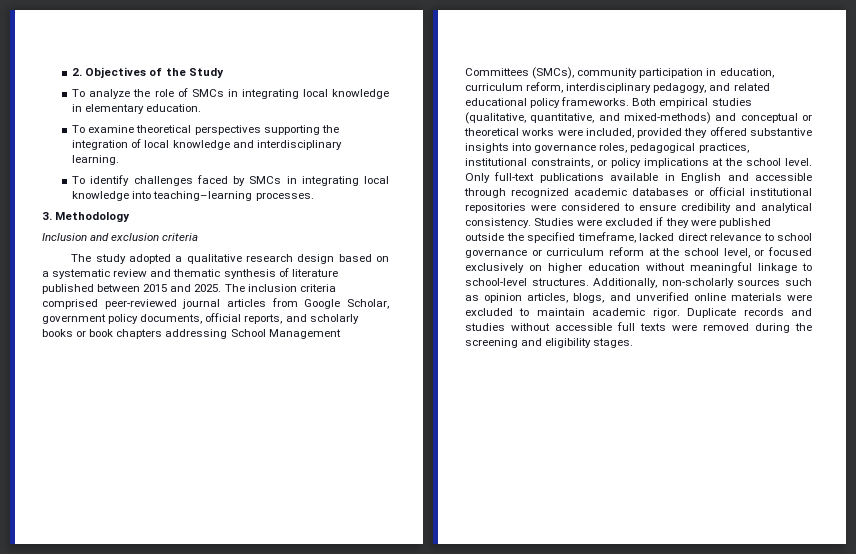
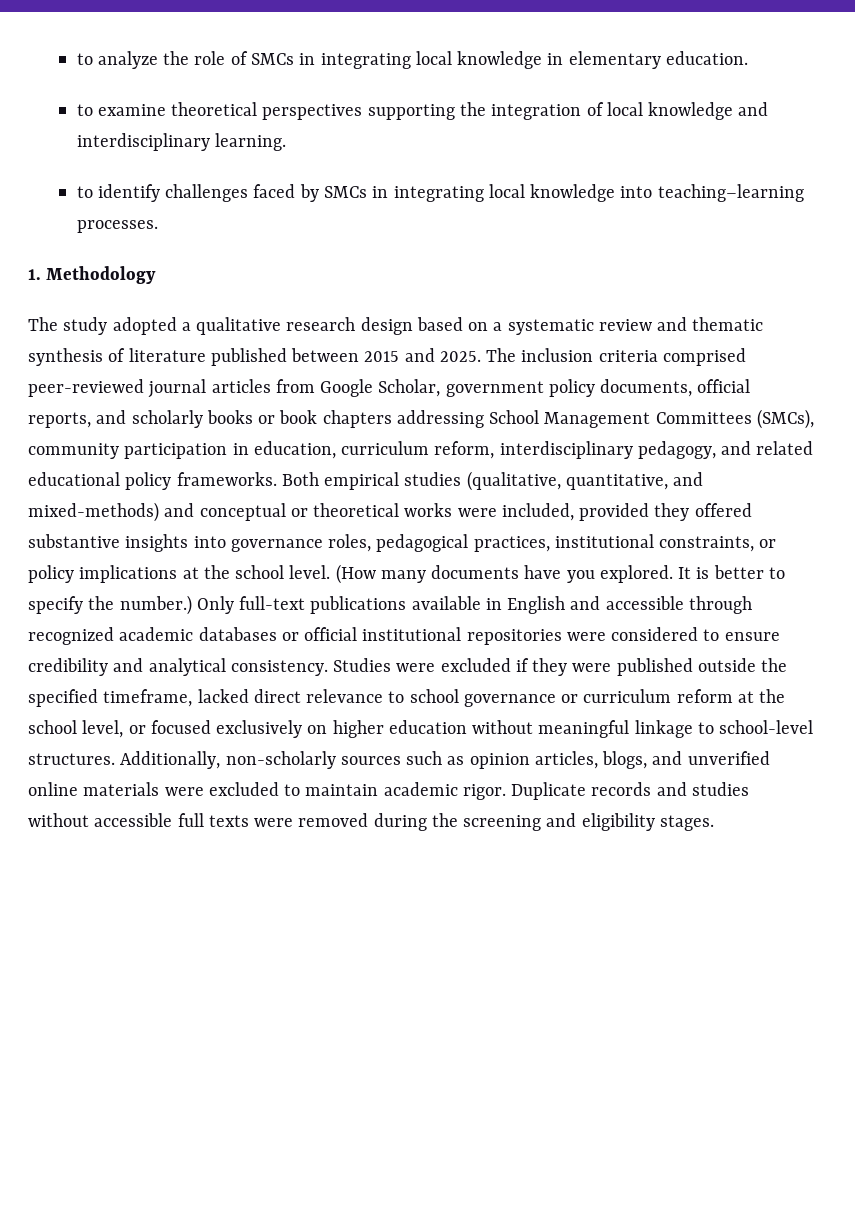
[72,67,224,78] [72,89,86,97] 2. Objectives of the Study // To -> [76,53,93,65] to
[72,125,86,133] To -> [76,104,93,116] to
[72,176,86,184] To -> [76,186,93,198] to
[42,212,52,220] 3. -> [28,269,41,280] 1.
[42,233,199,241] // Inclusion and exclusion criteria -> (157, 275) none
(812, 162) none -> [335,564,785,584] [28,595,192,615] (How many documents have you explored. It is better to specify the number.)

